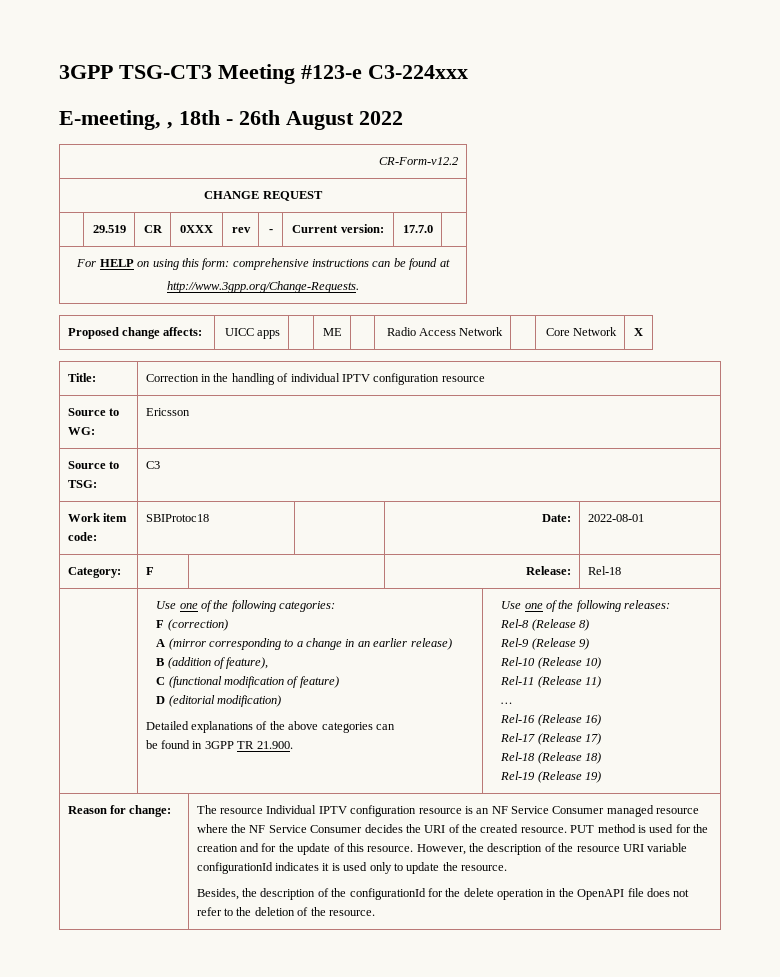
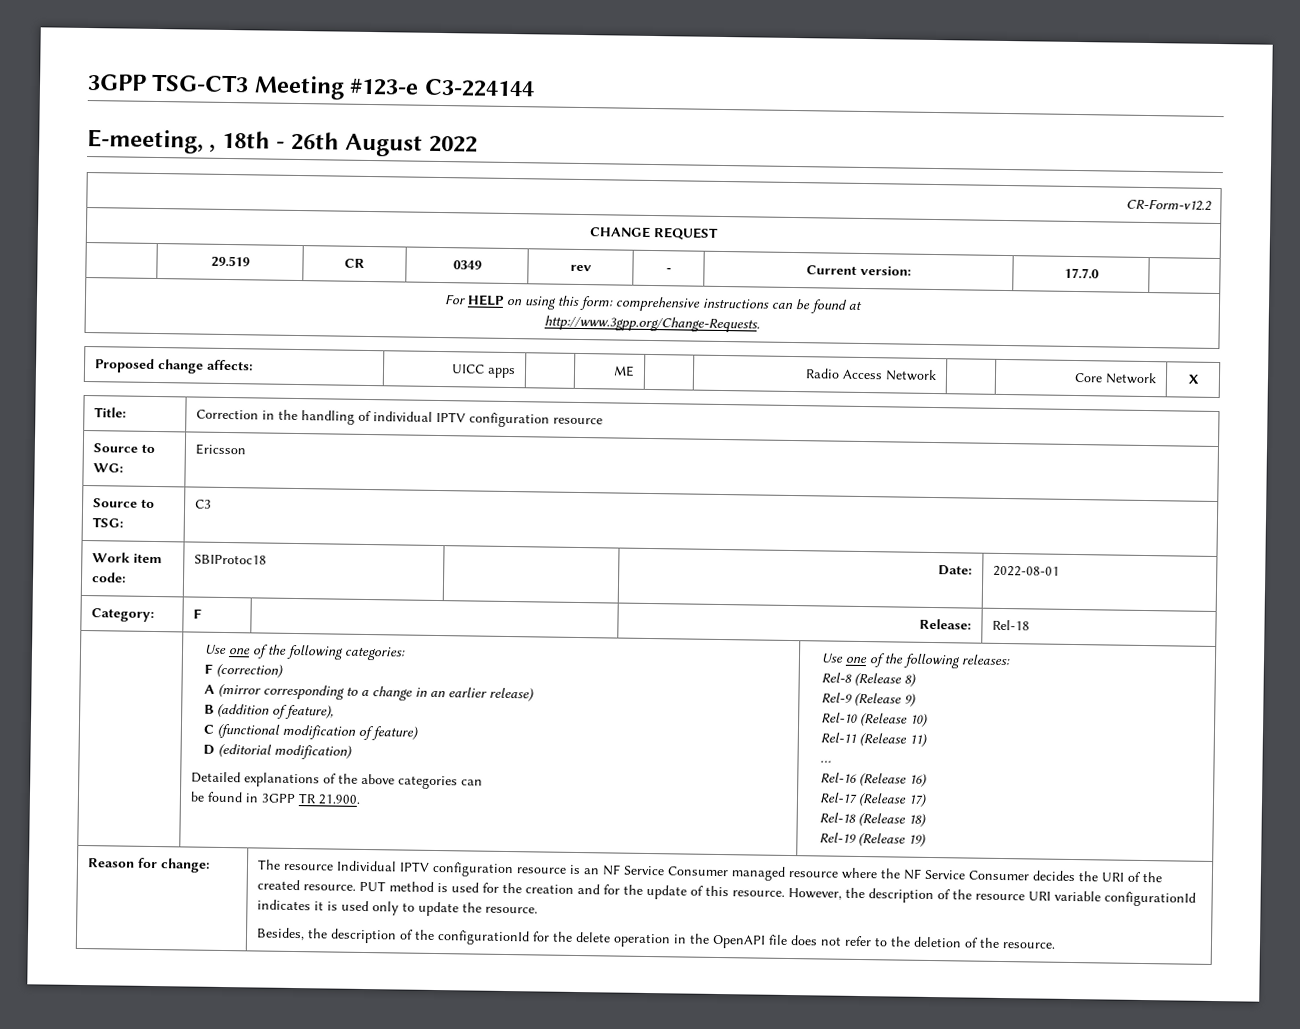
[368,65,468,79] C3-224xxx -> [423,78,535,98] C3-224144
[180,225,213,233] 0XXX -> [452,260,482,270] 0349

